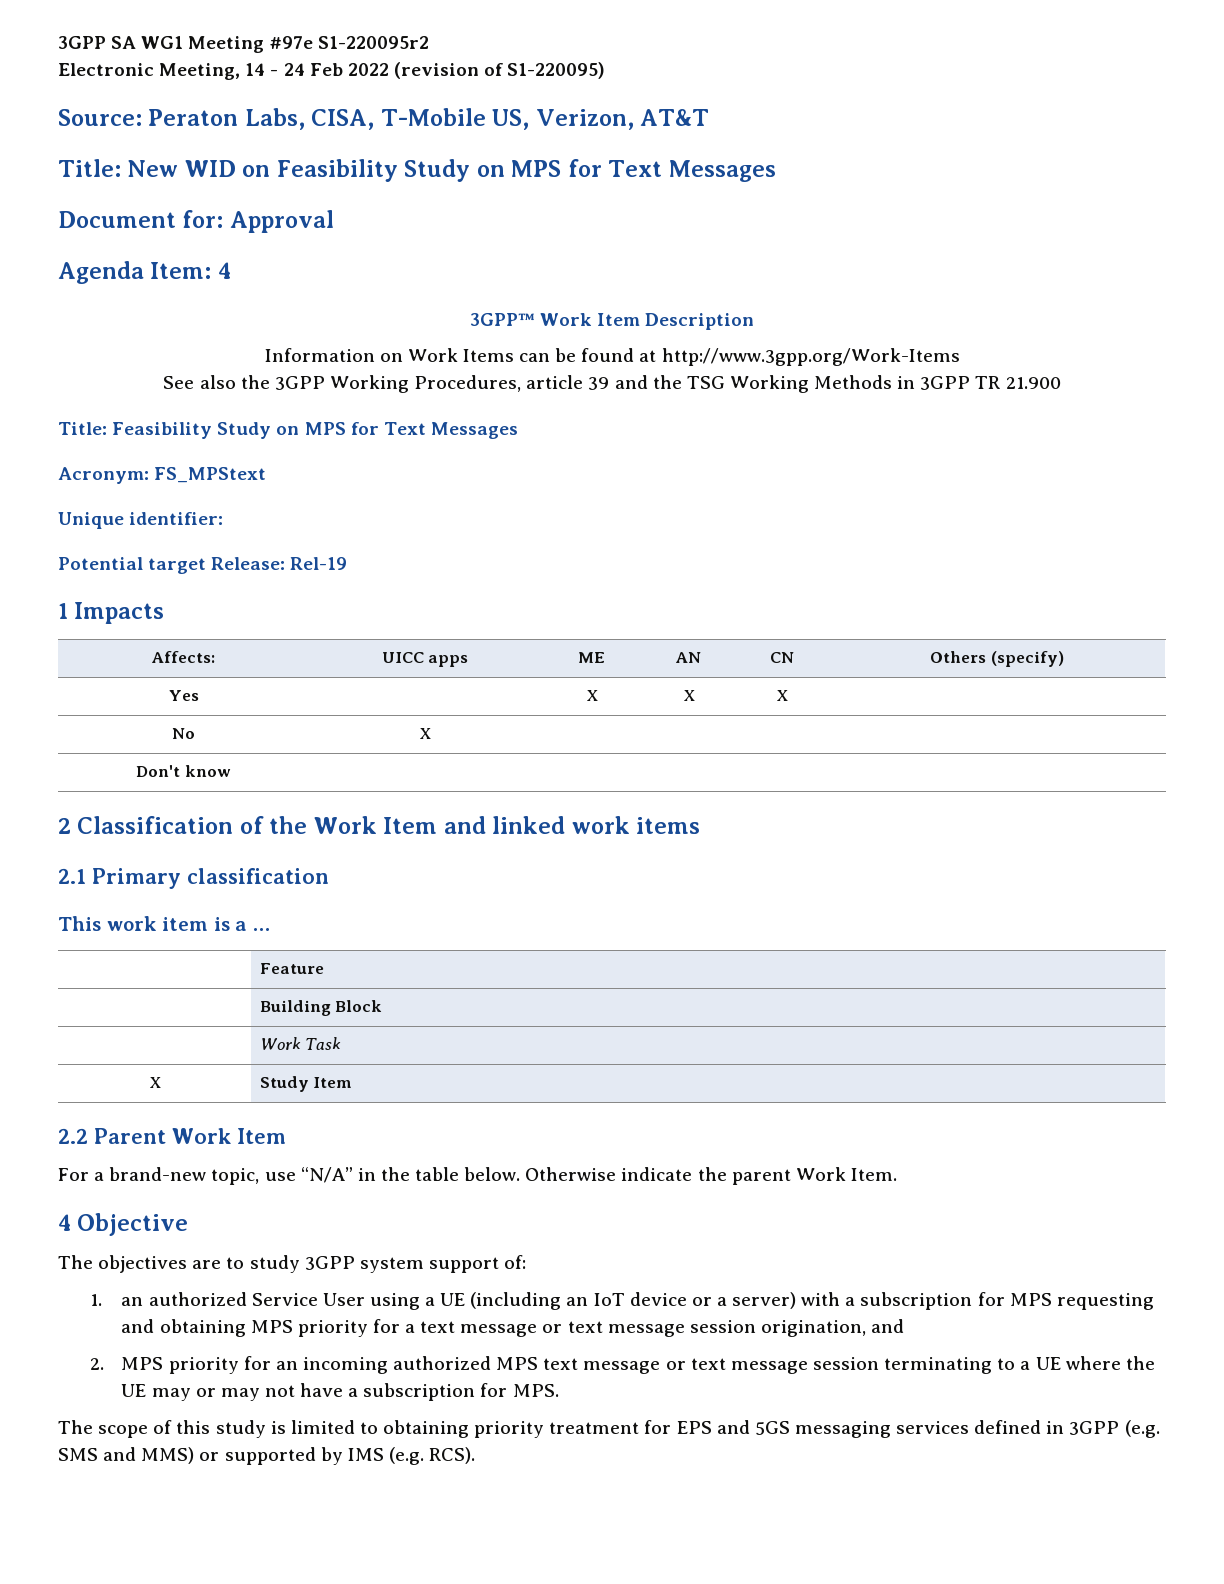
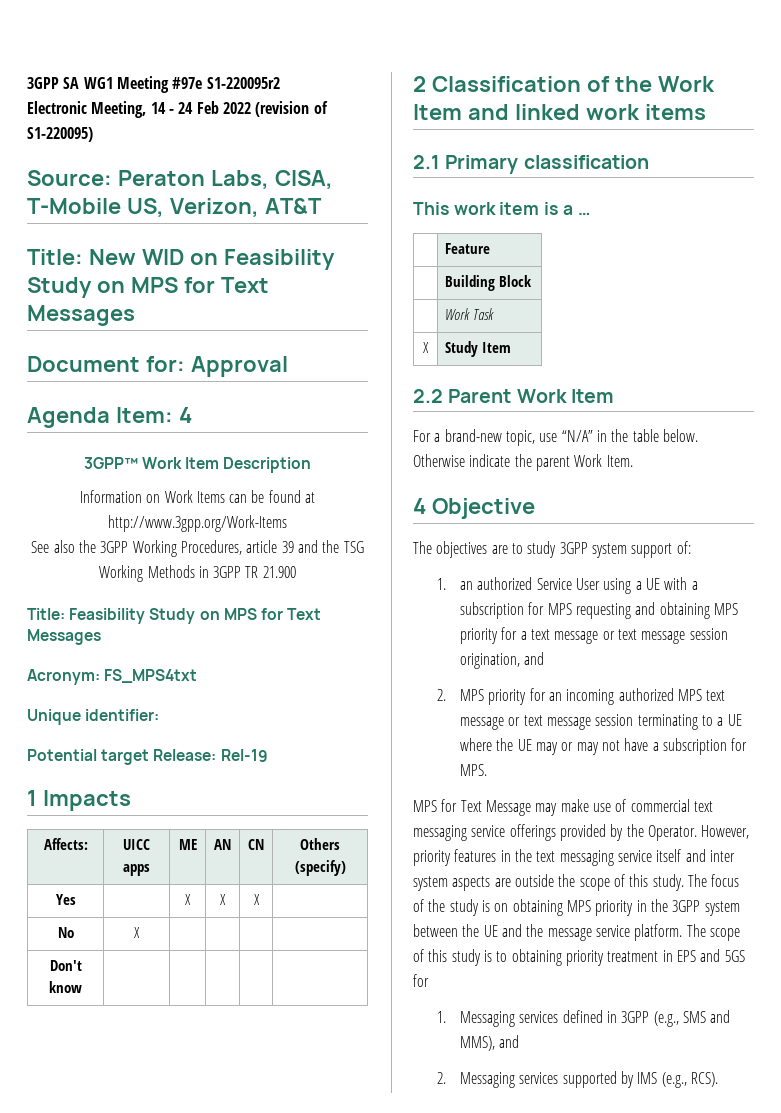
[154,467,267,483] FS_MPStext -> [104,669,198,683] FS_MPS4txt
[470,1292,797,1310] (including an IoT device or a server) -> (660, 584) none
(559, 1390) none -> [413,799,713,816] [413,824,750,841] [413,849,735,866] [413,874,740,891] [413,899,740,916] [413,924,683,941] MPS for Text Message may make use of commercial text messaging service offerings provided by the Operator. However, priority features in the text messaging service itself and inter system aspects are outside the scope of this study. The focus of the study is on obtaining MPS priority in the 3GPP system between the UE and the message service platform.
[290,1420,355,1434] limited -> (492, 956) none
[644,1420,672,1434] for -> [662,950,673,962] in
[794,1421,891,1438] messaging -> [413,974,429,987] [436,1011,516,1027] for // 1. Messaging
[1124,1420,1160,1438] (e.g. -> [653,1011,679,1027] (e.g.,
[141,1447,220,1464] MMS) or -> [460,1035,520,1051] [436,1072,559,1088] MMS), and // 2. Messaging services
[388,1447,424,1465] (e.g. -> [661,1072,687,1088] (e.g.,

